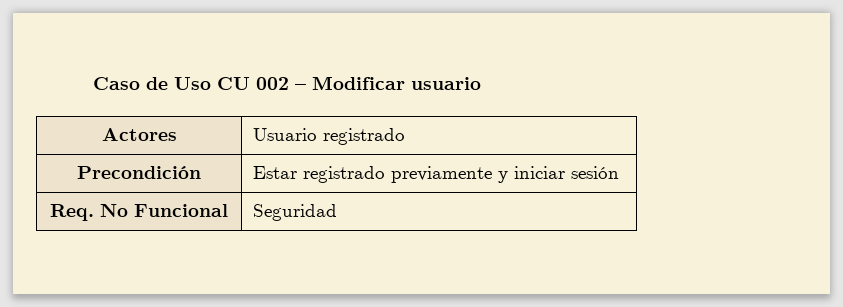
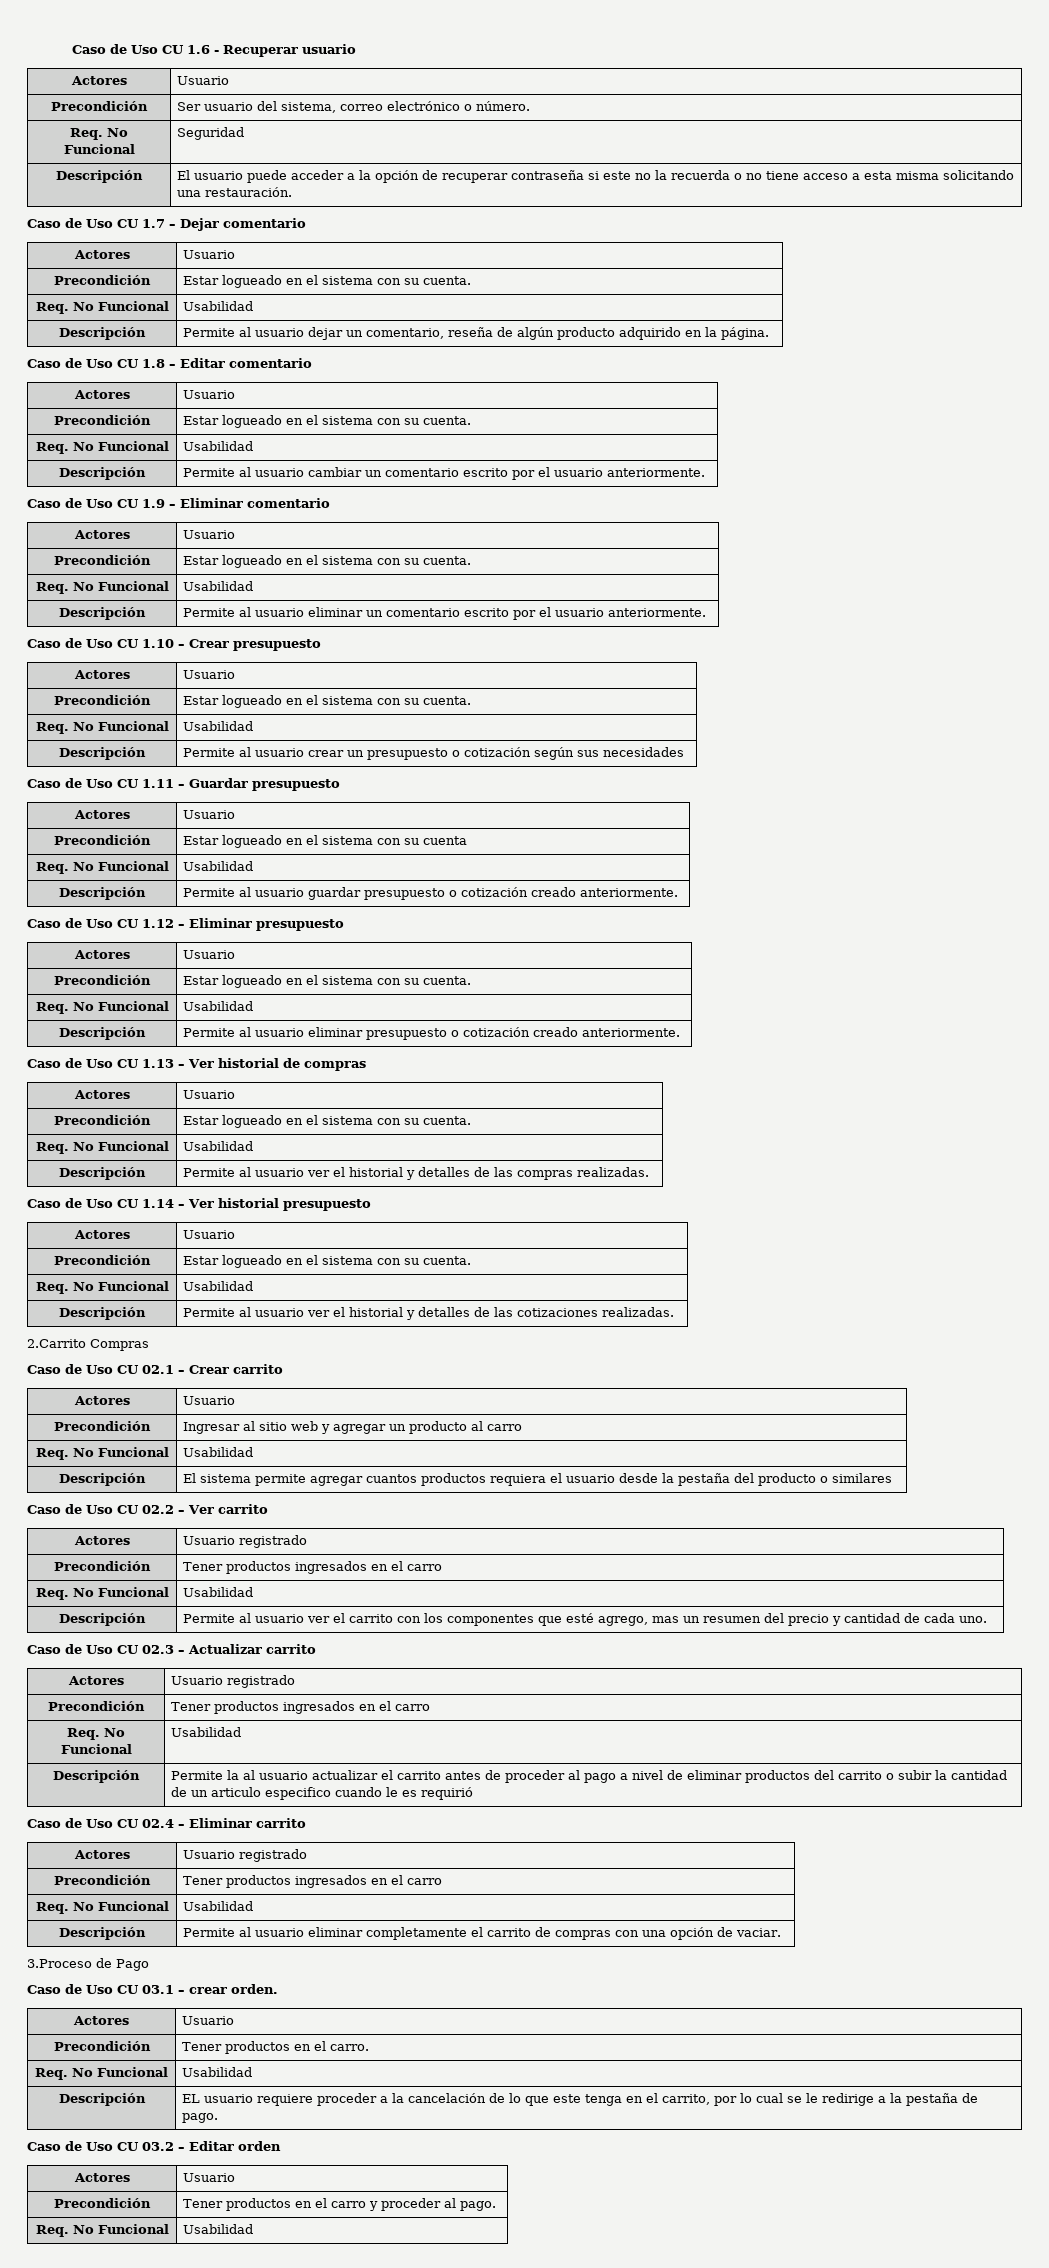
[92,76,405,90] Caso de Uso CU 002 – Modificar -> [72,44,299,57] Caso de Uso CU 1.6 - Recuperar
[323,128,406,145] [77,166,201,179] [253,166,620,183] [49,204,228,221] [253,204,338,221] registrado // Precondición | Estar registrado previamente y iniciar sesión // Req. No Funcional | Seguridad -> [51,101,148,111] [177,101,531,113] [70,128,128,140] [63,144,135,154] [177,127,245,140] [56,170,143,183] [177,170,1015,183] [177,187,293,197] [27,218,306,231] [73,250,130,259] [183,250,236,259] [54,275,151,285] [183,275,472,288] [35,301,169,314] [183,301,254,311] [59,327,146,340] [183,327,770,340] [27,358,312,368] [73,390,130,399] [183,390,236,399] [54,415,151,425] [183,415,472,428] [35,441,169,454] [183,441,254,451] [59,467,146,480] [183,467,706,480] [27,498,330,508] [73,530,130,539] [183,530,236,539] [54,555,151,565] [183,555,472,568] [35,581,169,594] [183,581,254,591] [59,607,146,620] [183,607,707,620] [27,638,321,651] [73,670,130,679] [183,670,236,679] [54,695,151,705] [183,695,472,708] [35,721,169,734] [183,721,254,731] [59,747,146,760] [183,747,685,760] [27,778,340,791] [73,810,130,819] [183,810,236,819] [54,835,151,845] [183,835,468,848] [35,861,169,874] [183,861,254,871] [59,887,146,900] [183,887,679,900] [27,918,344,931] [73,950,130,959] [183,950,236,959] [54,975,151,985] [183,975,472,988] [35,1001,169,1014] [183,1001,254,1011] [59,1027,146,1040] [183,1027,681,1040] [27,1058,366,1071] [73,1090,130,1099] [183,1090,236,1099] [54,1115,151,1125] [183,1115,472,1128] [35,1141,169,1154] [183,1141,254,1151] [59,1167,146,1180] [183,1167,650,1180] [27,1198,371,1211] [73,1230,130,1239] [183,1230,236,1239] [54,1255,151,1265] [183,1255,472,1268] [35,1281,169,1294] [183,1281,254,1291] [59,1307,146,1320] [183,1307,675,1320] [27,1339,149,1351] [27,1364,283,1374] [73,1396,130,1405] [183,1396,236,1405] [54,1421,151,1431] [183,1421,523,1434] [35,1447,169,1460] [183,1447,254,1457] [59,1473,146,1486] [183,1473,893,1486] [27,1504,268,1514] [73,1536,130,1545] [183,1535,308,1548] [54,1561,151,1571] [183,1561,443,1574] [35,1587,169,1600] [183,1587,254,1597] [59,1613,146,1626] [183,1613,988,1626] [27,1644,316,1654] [67,1676,124,1685] [171,1675,296,1688] [48,1701,145,1711] [171,1701,431,1714] [67,1728,125,1740] [60,1744,132,1754] [171,1727,242,1737] [53,1770,140,1783] [171,1770,1008,1783] [171,1787,474,1800] [27,1818,306,1828] [73,1850,130,1859] [183,1849,308,1862] [54,1875,151,1885] [183,1875,443,1888] [35,1901,169,1914] [183,1901,254,1911] [59,1927,146,1940] [183,1927,782,1940] [27,1958,149,1971] [27,1984,278,1994] [73,2016,129,2025] [182,2016,235,2025] [53,2041,151,2051] [182,2041,370,2054] [35,2067,168,2080] [182,2067,253,2077] [58,2093,146,2106] [182,2093,979,2106] [182,2113,219,2123] [27,2141,281,2151] [73,2173,130,2182] [183,2173,236,2182] [54,2198,151,2208] [183,2198,497,2211] [35,2224,169,2237] [183,2224,254,2234] // Precondición | Ser usuario del sistema, correo electrónico o número. // Req. No Funcional | Seguridad // Descripción | El usuario puede acceder a la opción de recuperar contraseña si este no la recuerda o no tiene acceso a esta misma solicitando una restauración. // Caso de Uso CU 1.7 – Dejar comentario // Actores | Usuario // Precondición | Estar logueado en el sistema con su cuenta. // Req. No Funcional | Usabilidad // Descripción | Permite al usuario dejar un comentario, reseña de algún producto adquirido en la página. // Caso de Uso CU 1.8 – Editar comentario // Actores | Usuario // Precondición | Estar logueado en el sistema con su cuenta. // Req. No Funcional | Usabilidad // Descripción | Permite al usuario cambiar un comentario escrito por el usuario anteriormente. // Caso de Uso CU 1.9 – Eliminar comentario // Actores | Usuario // Precondición | Estar logueado en el sistema con su cuenta. // Req. No Funcional | Usabilidad // Descripción | Permite al usuario eliminar un comentario escrito por el usuario anteriormente. // Caso de Uso CU 1.10 – Crear presupuesto // Actores | Usuario // Precondición | Estar logueado en el sistema con su cuenta. // Req. No Funcional | Usabilidad // Descripción | Permite al usuario crear un presupuesto o cotización según sus necesidades // Caso de Uso CU 1.11 – Guardar presupuesto // Actores | Usuario // Precondición | Estar logueado en el sistema con su cuenta // Req. No Funcional | Usabilidad // Descripción | Permite al usuario guardar presupuesto o cotización creado anteriormente. // Caso de Uso CU 1.12 – Eliminar presupuesto // Actores | Usuario // Precondición | Estar logueado en el sistema con su cuenta. // Req. No Funcional | Usabilidad // Descripción | Permite al usuario eliminar presupuesto o cotización creado anteriormente. // Caso de Uso CU 1.13 – Ver historial de compras // Actores | Usuario // Precondición | Estar logueado en el sistema con su cuenta. // Req. No Funcional | Usabilidad // Descripción | Permite al usuario ver el historial y detalles de las compras realizadas. // Caso de Uso CU 1.14 – Ver historial presupuesto // Actores | Usuario // Precondición | Estar logueado en el sistema con su cuenta. // Req. No Funcional | Usabilidad // Descripción | Permite al usuario ver el historial y detalles de las cotizaciones realizadas. // 2.Carrito Compras // Caso de Uso CU 02.1 – Crear carrito // Actores | Usuario // Precondición | Ingresar al sitio web y agregar un producto al carro // Req. No Funcional | Usabilidad // Descripción | El sistema permite agregar cuantos productos requiera el usuario desde la pestaña del producto o similares // Caso de Uso CU 02.2 – Ver carrito // Actores | Usuario registrado // Precondición | Tener productos ingresados en el carro // Req. No Funcional | Usabilidad // Descripción | Permite al usuario ver el carrito con los componentes que esté agrego, mas un resumen del precio y cantidad de cada uno. // Caso de Uso CU 02.3 – Actualizar carrito // Actores | Usuario registrado // Precondición | Tener productos ingresados en el carro // Req. No Funcional | Usabilidad // Descripción | Permite la al usuario actualizar el carrito antes de proceder al pago a nivel de eliminar productos del carrito o subir la cantidad de un articulo especifico cuando le es requirió // Caso de Uso CU 02.4 – Eliminar carrito // Actores | Usuario registrado // Precondición | Tener productos ingresados en el carro // Req. No Funcional | Usabilidad // Descripción | Permite al usuario eliminar completamente el carrito de compras con una opción de vaciar. // 3.Proceso de Pago // Caso de Uso CU 03.1 – crear orden. // Actores | Usuario // Precondición | Tener productos en el carro. // Req. No Funcional | Usabilidad // Descripción | EL usuario requiere proceder a la cancelación de lo que este tenga en el carrito, por lo cual se le redirige a la pestaña de pago. // Caso de Uso CU 03.2 – Editar orden // Actores | Usuario // Precondición | Tener productos en el carro y proceder al pago. // Req. No Funcional | Usabilidad

